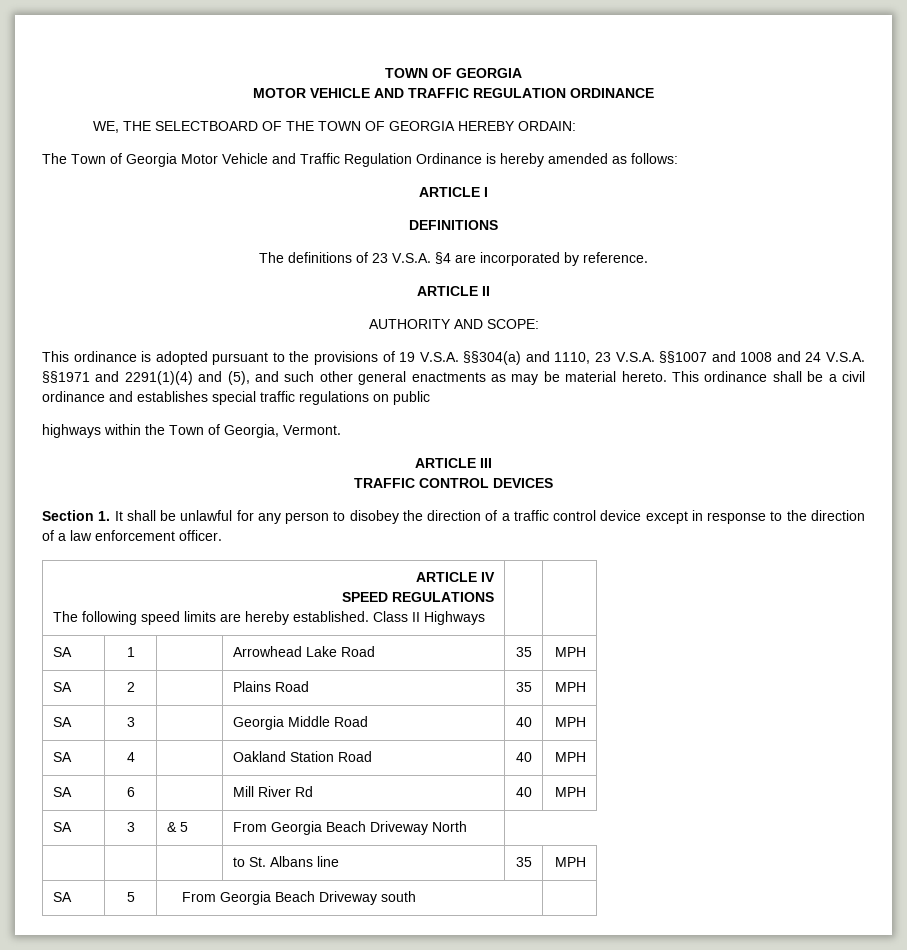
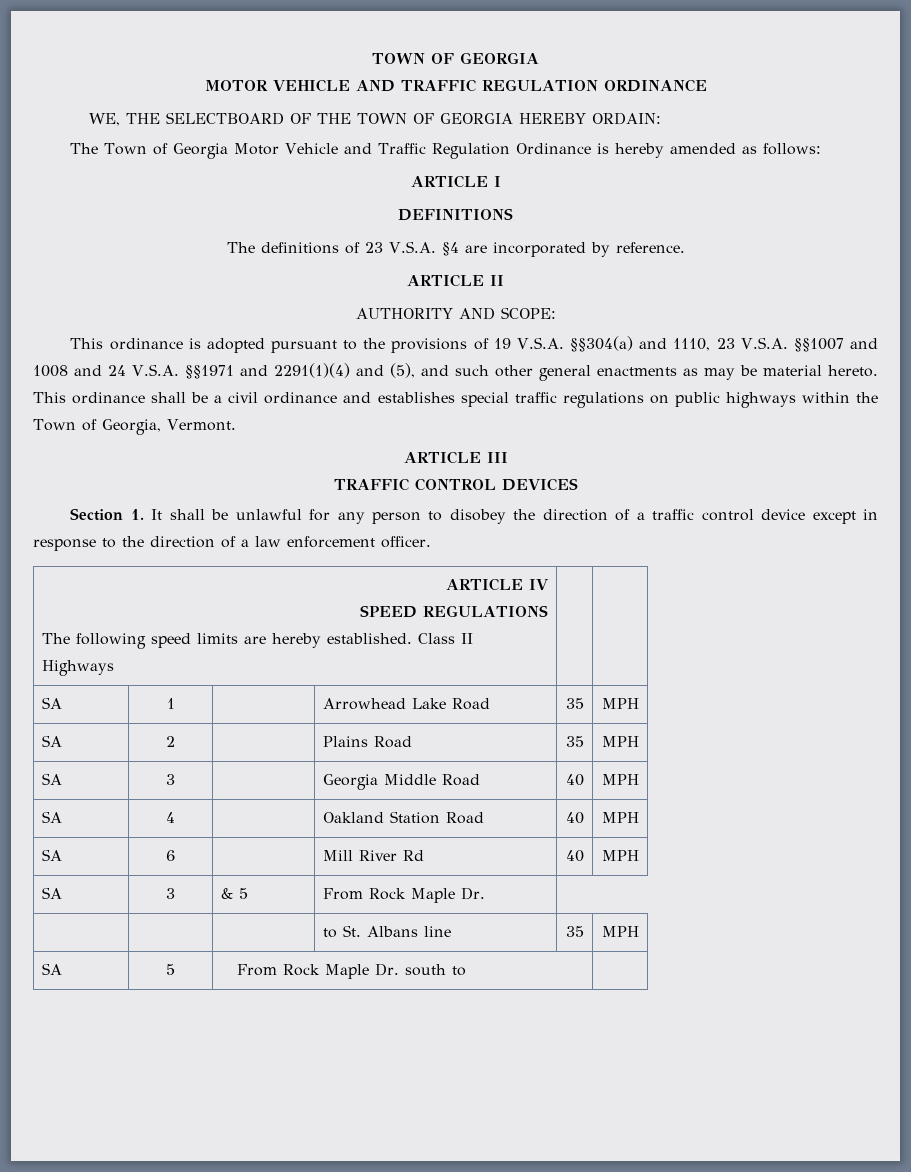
(430, 398) // -> (720, 399) none
[270,821,467,835] Georgia Beach Driveway North -> [368,887,485,903] Rock Maple Dr.
[219,891,377,905] Georgia Beach Driveway -> [283,963,400,979] Rock Maple Dr.
(416, 896) none -> [452,966,467,976] to

